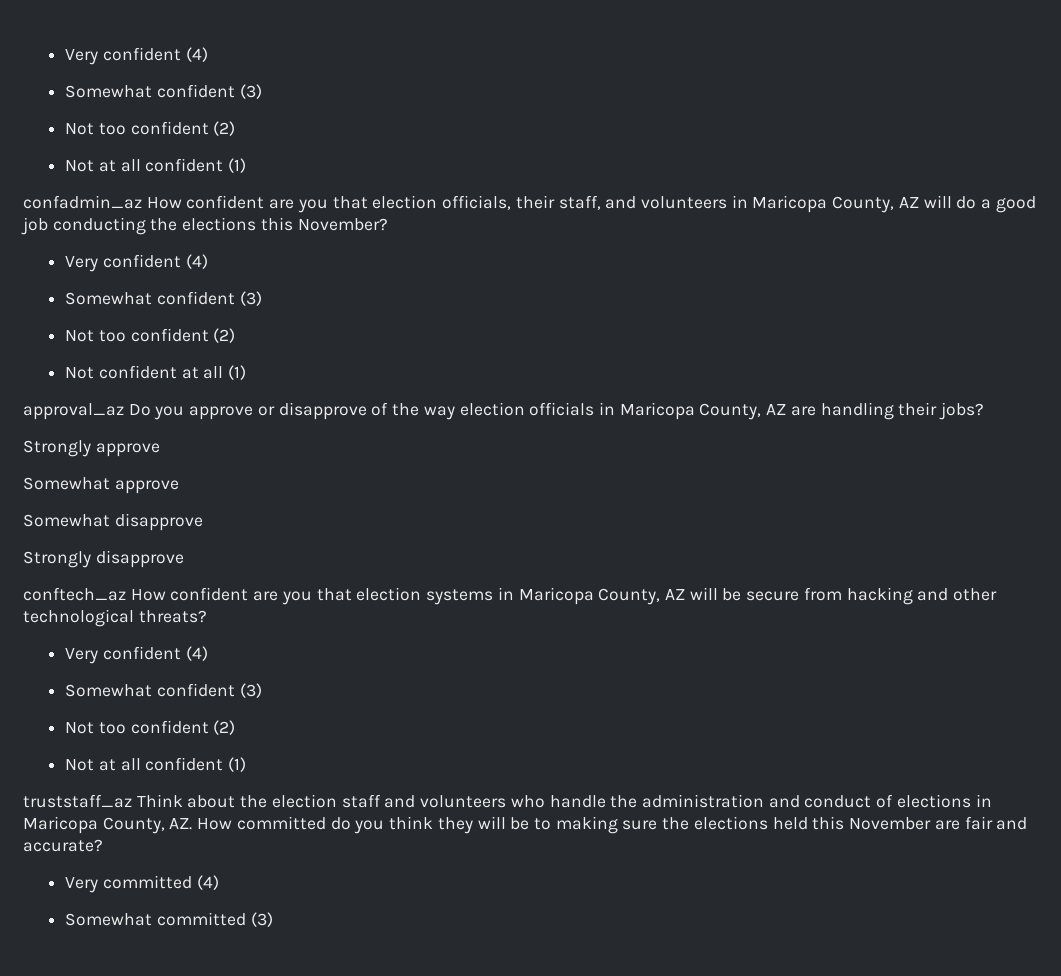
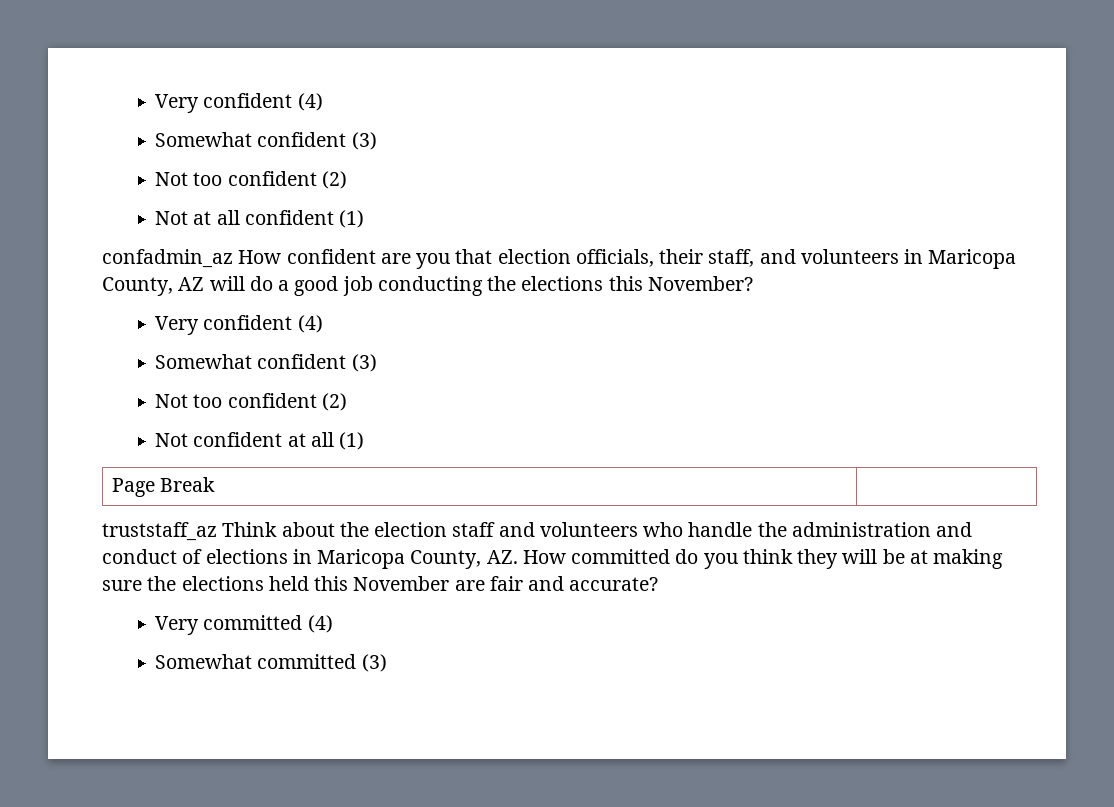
[23,402,985,420] [23,440,160,457] [23,477,179,494] [23,513,203,531] [23,550,184,568] [23,587,998,605] [23,609,207,627] [65,646,208,664] [65,683,262,698] [65,720,236,735] [65,757,247,772] // approval_az Do you approve or disapprove of the way election officials in Maricopa County, AZ are handling their jobs? // Strongly approve // Somewhat approve // Somewhat disapprove // Strongly disapprove // conftech_az How confident are you that election systems in Maricopa County, AZ will be secure from hacking and other technological threats? // Very confident (4) // Somewhat confident (3) // Not too confident (2) // Not at all confident (1) -> [112,477,216,497] // Page Break |
[533,818,551,830] to -> [909,550,928,564] at

